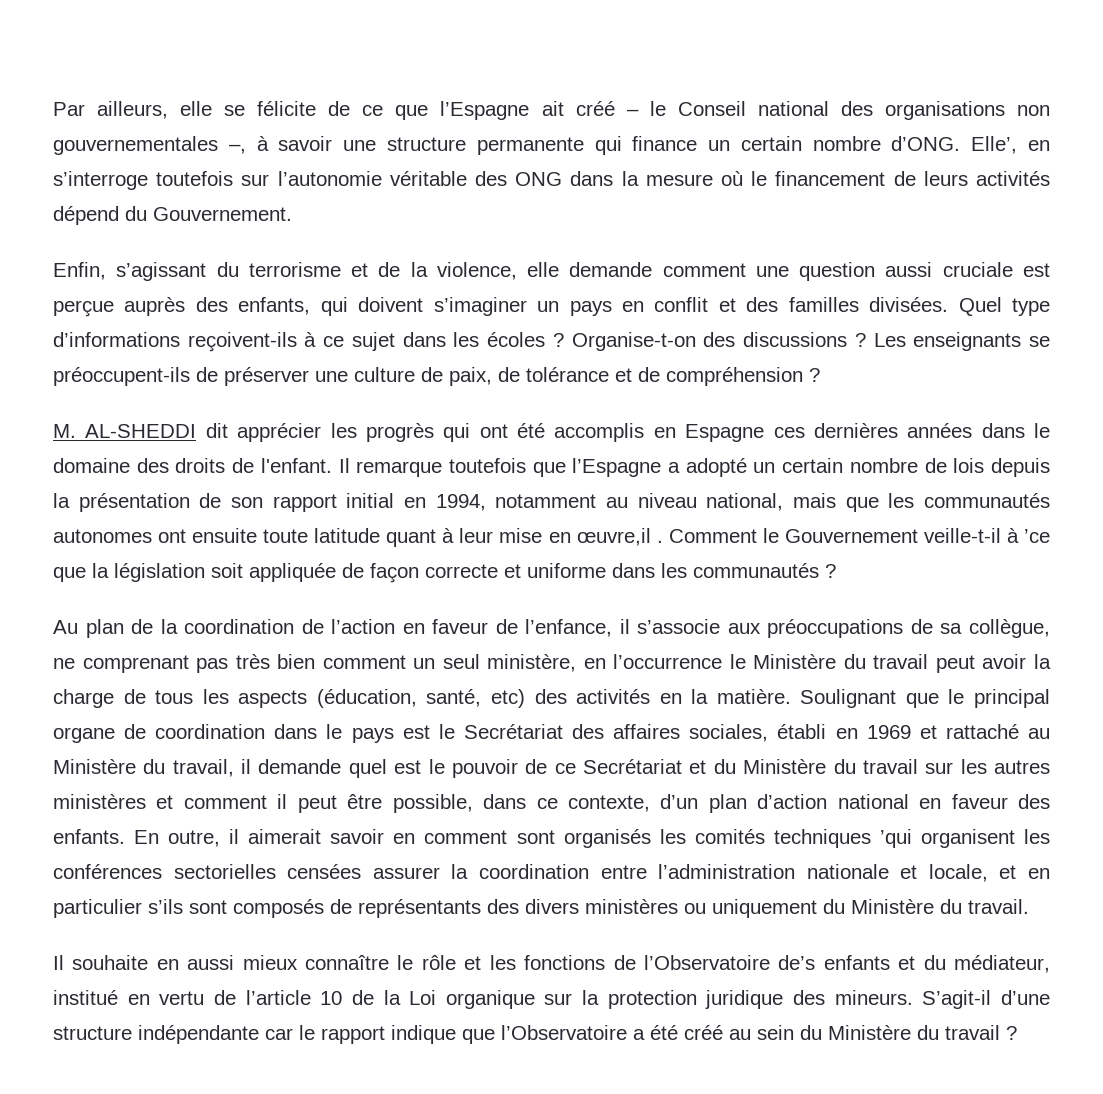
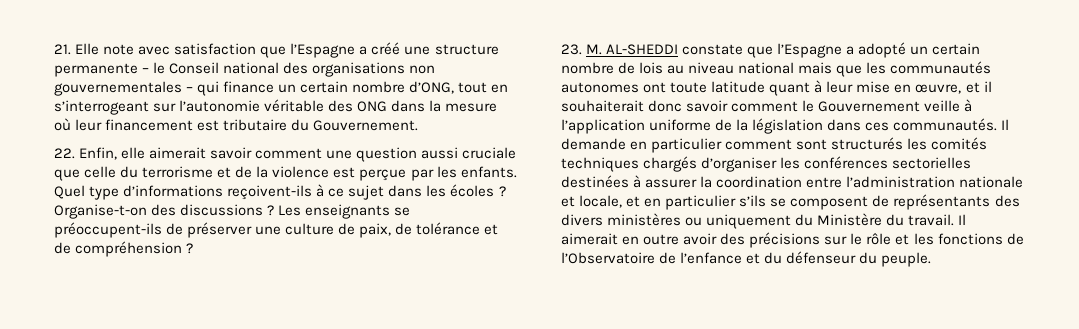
[53,101,615,120] Par ailleurs, elle se félicite de ce que l’Espagne ait créé -> [54,42,499,58] [54,63,138,77] 21. Elle note avec satisfaction que l’Espagne a créé une structure permanente
[228,136,584,155] –, à savoir une structure permanente -> [186,87,194,92] –
[891,136,1051,154] [53,171,234,190] d’ONG. Elle’, en s’interroge toutefois -> [409,81,509,94] [54,100,149,115] d’ONG, tout en s’interrogeant
[751,171,1051,186] [53,206,292,225] [53,262,207,281] le financement de leurs activités dépend du Gouvernement. // Enfin, s’agissant -> [75,119,419,131] [54,147,517,162] [54,166,117,181] leur financement est tributaire du Gouvernement. // 22. Enfin, elle aimerait savoir comment une question aussi cruciale que celle
[436,262,1050,281] [53,297,949,317] violence, elle demande comment une question aussi cruciale est perçue auprès des enfants, qui doivent s’imaginer un pays en conflit et des familles divisées. -> [272,166,517,181] violence est perçue par les enfants.
(820, 375) none -> [561,44,582,55] 23.
[205,423,1050,442] [53,458,526,477] dit apprécier les progrès qui ont été accomplis en Espagne ces dernières années dans le domaine des droits de l'enfant. Il remarque toutefois -> [682,44,744,55] constate
[991,458,1051,477] [53,493,597,512] depuis la présentation de son rapport initial en 1994, notamment -> (664, 68) none
[706,493,784,511] national, -> [738,62,795,74] national
[192,528,258,543] ensuite -> (667, 87) none
[576,528,1050,546] [53,563,836,583] [53,619,1050,638] [53,654,1051,673] [53,689,1050,708] [53,724,1050,743] [53,759,1050,778] [53,794,1050,813] [53,829,416,847] œuvre,il . Comment le Gouvernement veille-t-il à ’ce que la législation soit appliquée de façon correcte et uniforme dans les communautés ? // Au plan de la coordination de l’action en faveur de l’enfance, il s’associe aux préoccupations de sa collègue, ne comprenant pas très bien comment un seul ministère, en l’occurrence le Ministère du travail peut avoir la charge de tous les aspects (éducation, santé, etc) des activités en la matière. Soulignant que le principal organe de coordination dans le pays est le Secrétariat des affaires sociales, établi en 1969 et rattaché au Ministère du travail, il demande quel est le pouvoir de ce Secrétariat et du Ministère du travail sur les autres ministères et comment il peut être possible, dans ce contexte, d’un plan d’action national en faveur des enfants. En outre, il aimerait savoir en -> [915,81,992,94] [561,99,973,112] [561,118,1010,134] [561,138,723,153] œuvre, et il souhaiterait donc savoir comment le Gouvernement veille à l’application uniforme de la législation dans ces communautés. Il demande en particulier
[563,829,651,848] organisés -> [831,137,904,150] structurés
[879,829,1015,848] ’qui organisent -> [643,156,778,172] chargés d’organiser
[287,864,362,879] censées -> [561,175,642,188] destinées à
[189,899,324,918] sont composés -> [770,196,869,210] se composent
[53,955,390,970] // Il souhaite en aussi mieux connaître -> [958,214,967,225] [561,232,848,248] Il aimerait en outre avoir des précisions sur
[778,955,1050,973] [53,990,1050,1009] [53,1025,1017,1044] de’s enfants et du médiateur, institué en vertu de l’article 10 de la Loi organique sur la protection juridique des mineurs. S’agit-il d’une structure indépendante car le rapport indique que l’Observatoire a été créé au sein du Ministère du travail ? -> [659,251,932,267] de l’enfance et du défenseur du peuple.

